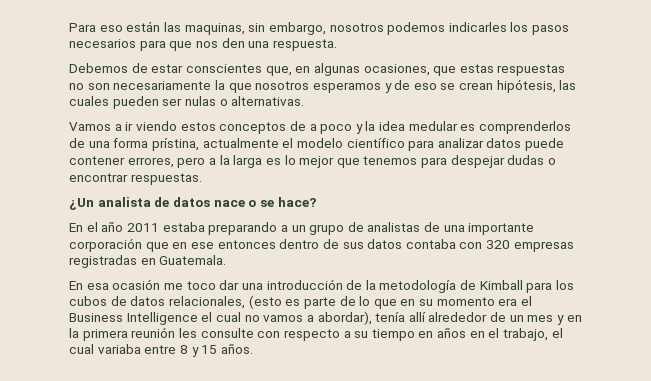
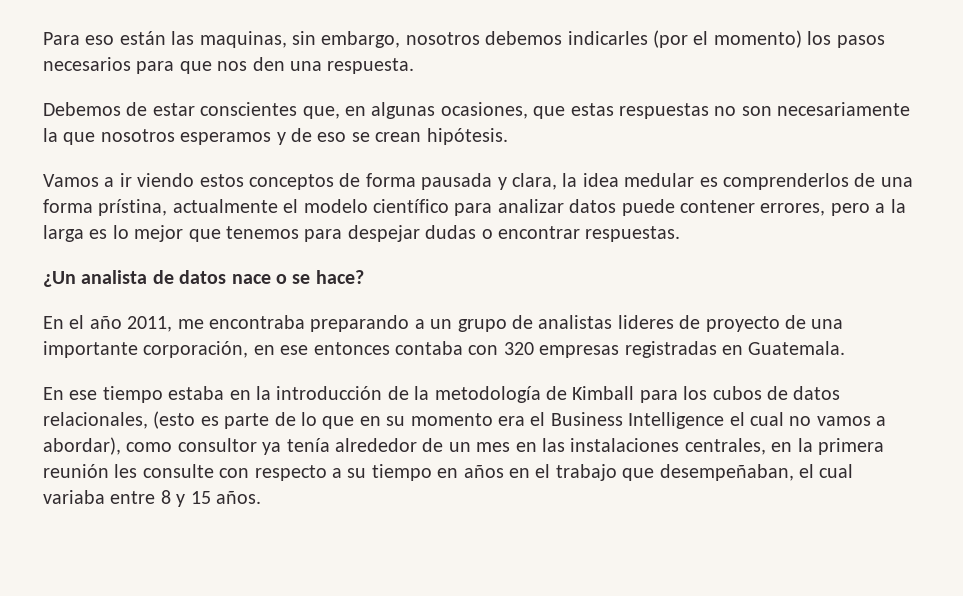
[387,22,507,35] podemos indicarles -> [485,30,802,48] debemos indicarles (por el momento)
[496,79,577,93] [69,96,305,109] hipótesis, las cuales pueden ser nulas o alternativas. -> [426,128,508,145] hipótesis.
[309,124,363,134] a poco y -> [365,173,557,190] forma pausada y clara,
[126,222,205,232] 2011 estaba -> [127,315,305,332] 2011, me encontraba
(421, 227) none -> [617,315,780,332] lideres de proyecto
[69,238,169,252] corporación que -> [143,341,249,358] corporación,
[279,239,403,249] dentro de sus datos -> (390, 348) none
[86,279,263,290] esa ocasión me toco dar una -> [69,386,271,403] ese tiempo estaba en la
[375,312,565,325] tenía allí alrededor de un mes y -> [126,438,766,455] como consultor ya tenía alrededor de un mes en las instalaciones centrales,
[503,328,549,341] trabajo, -> [555,464,794,481] trabajo que desempeñaban,

